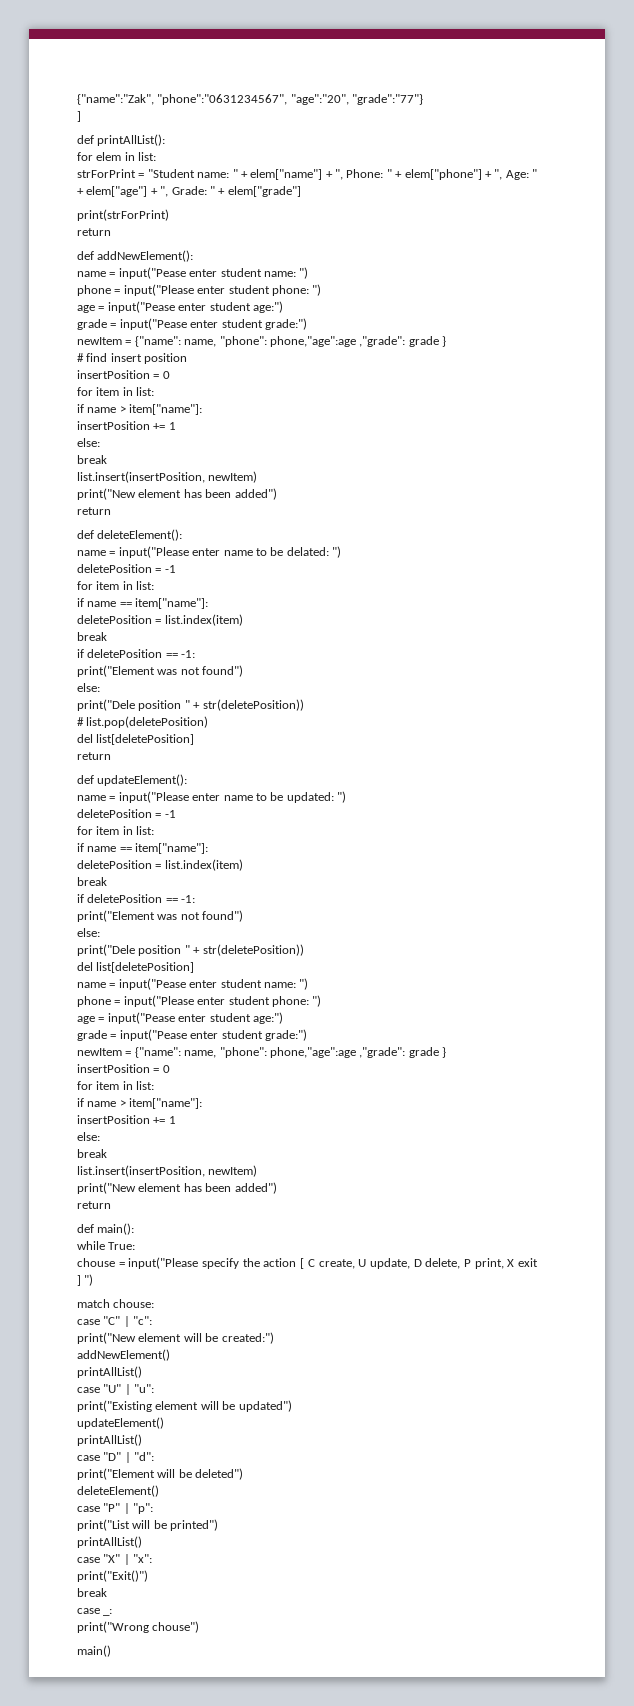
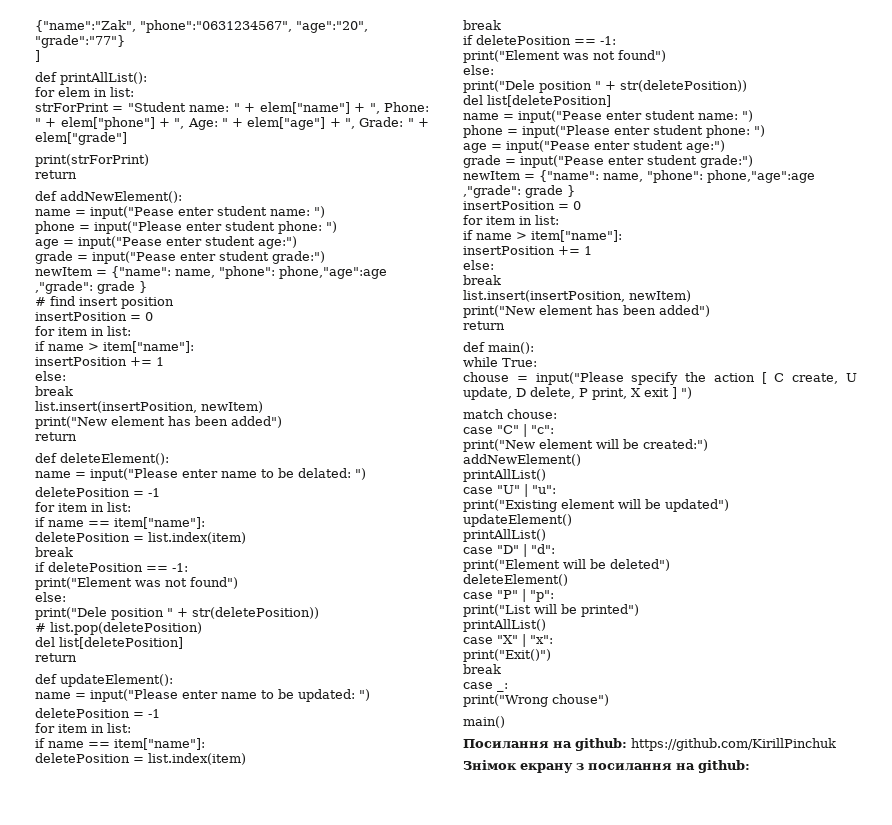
(111, 1651) none -> [463,738,836,751] [463,760,750,773] // Посилання на github: https://github.com/KirillPinchuk // Знімок екрану з посилання на github:

